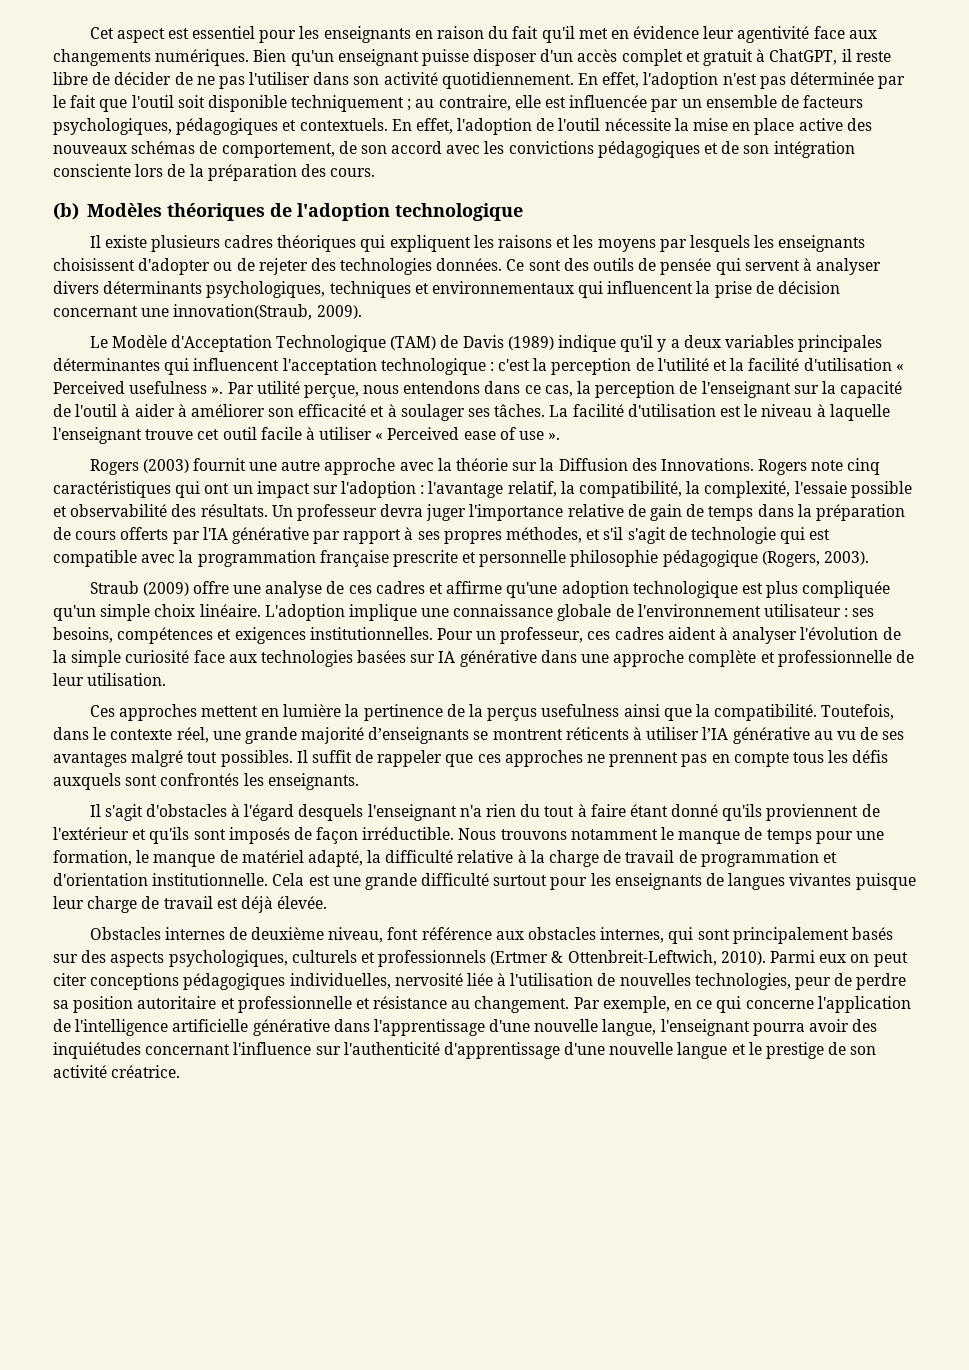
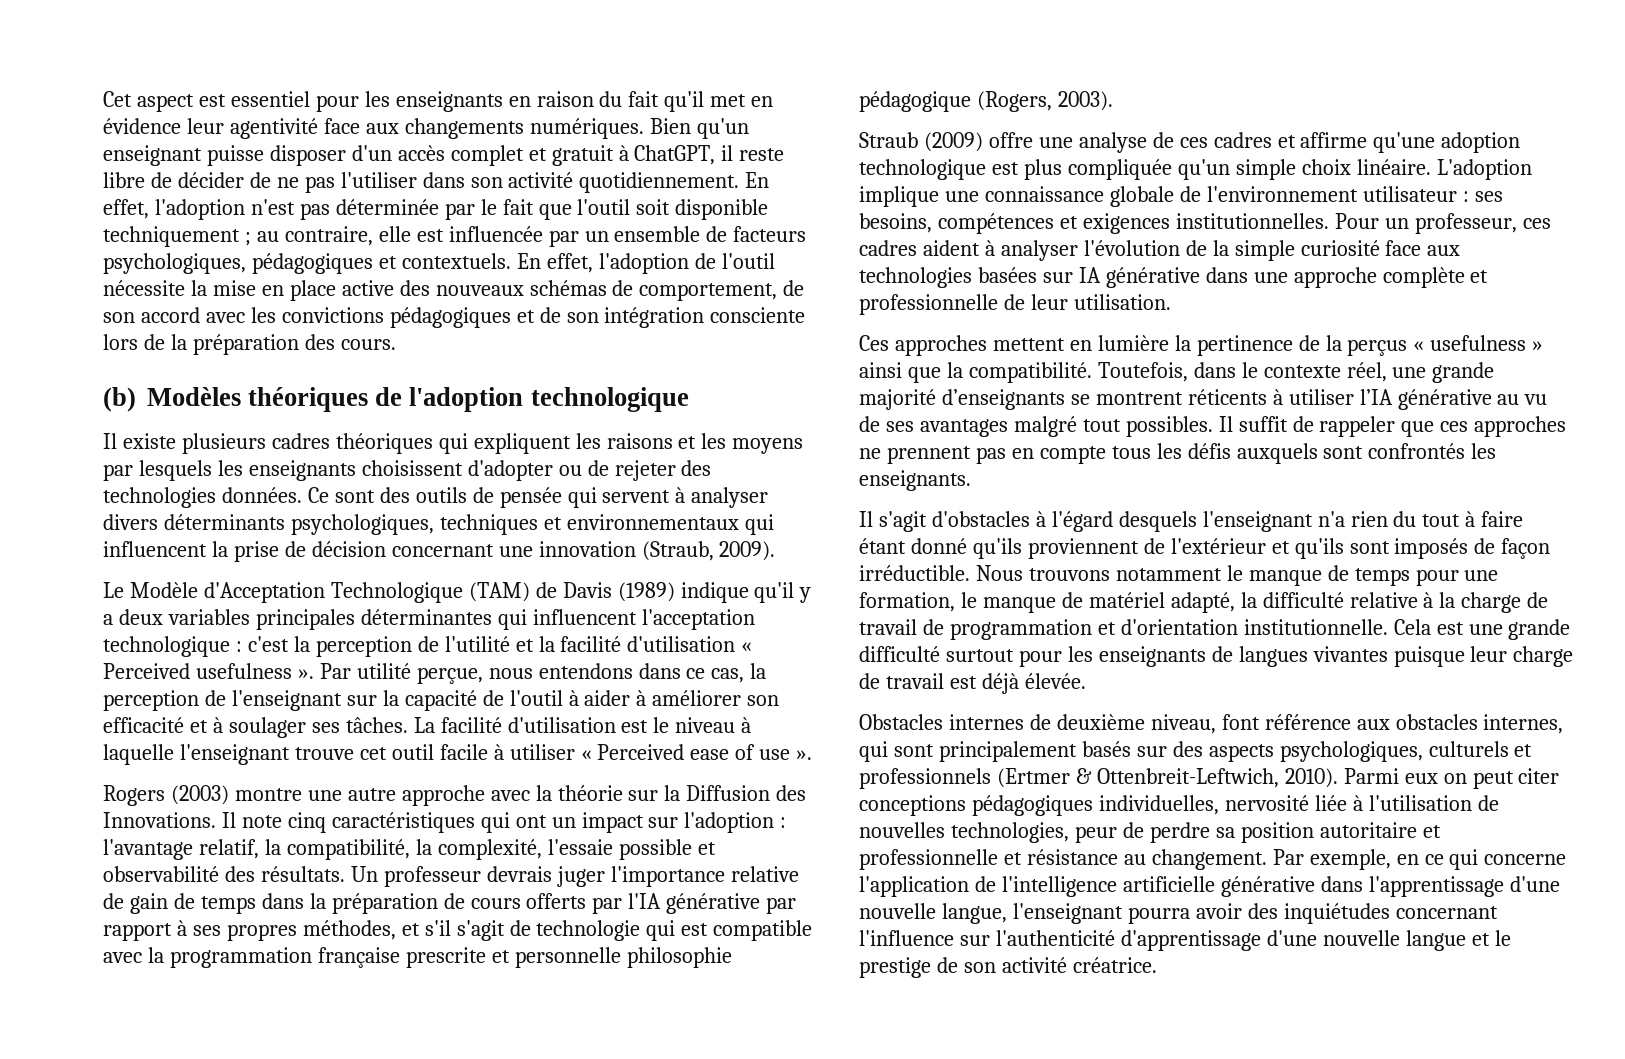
[173,304,313,320] innovation(Straub, -> [538,541,714,561] innovation (Straub,
[192,458,246,471] fournit -> [234,788,302,801] montre
[758,459,808,475] Rogers -> [221,812,236,828] Il
[380,504,424,517] devra -> [486,866,552,882] devrais
[541,704,620,717] usefulness -> [1413,335,1544,351] « usefulness »

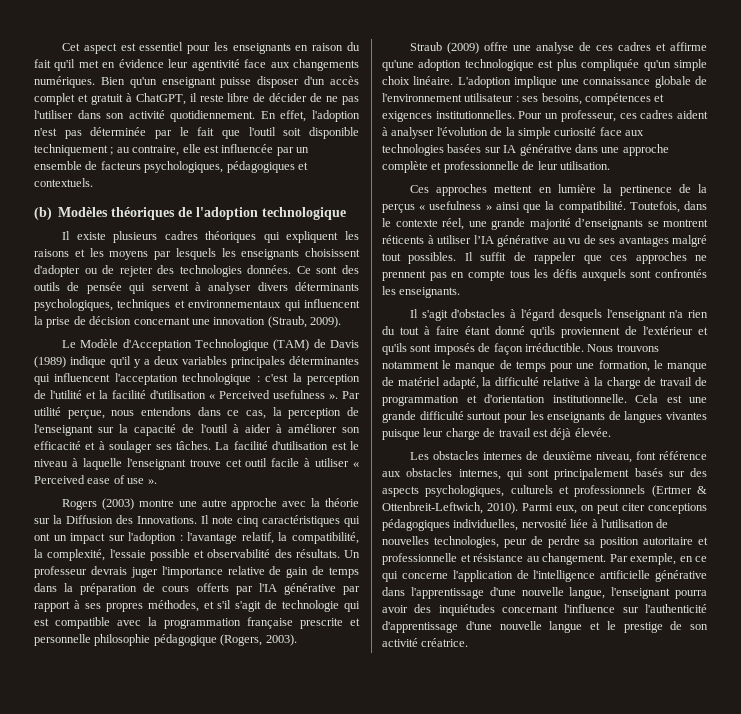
[516,253,775,274] [103,280,805,301] [103,307,806,328] [103,334,396,355] En effet, l'adoption de l'outil nécessite la mise en place active des nouveaux schémas de comportement, de son accord avec les convictions pédagogiques et de son intégration consciente lors de la préparation des cours. -> (93, 182) none
[859,714,943,730] Obstacles -> [409,451,480,460] Les obstacles
[1404,773,1438,784] eux -> [556,505,577,514] eux,

